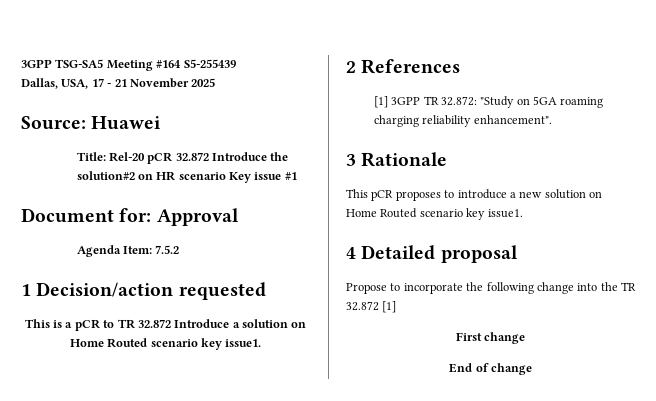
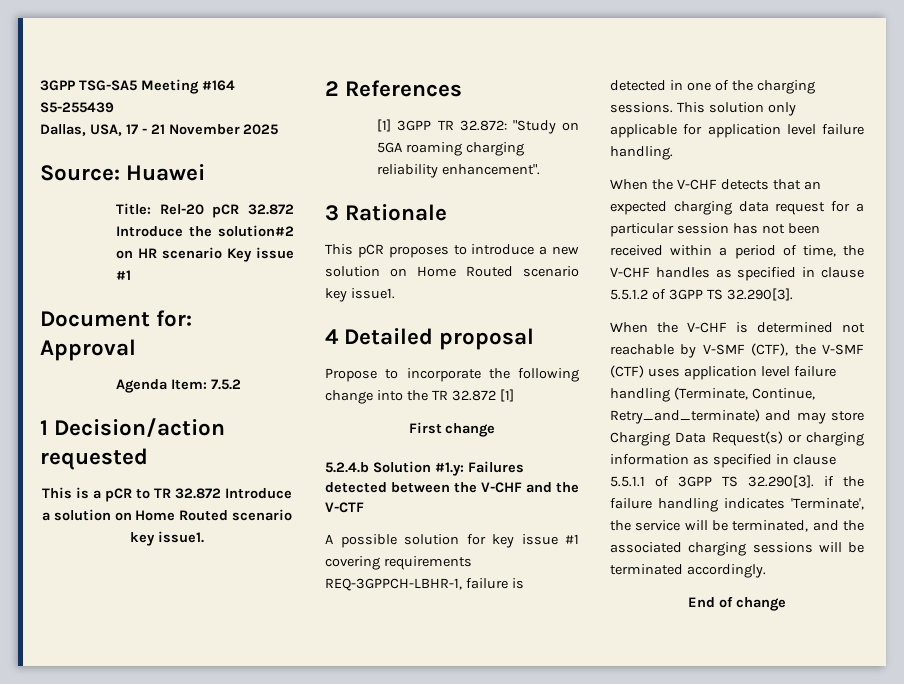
(526, 338) none -> [325,461,524,476] [325,482,579,493] [325,502,364,513] [325,534,579,548] [325,556,472,570] [325,578,524,591] [610,80,815,94] [610,102,796,116] [610,124,864,138] [610,146,673,160] [610,179,821,190] [610,201,864,215] [610,223,820,237] [610,245,864,259] [610,267,864,281] [610,288,793,301] [610,322,865,333] [610,343,864,358] [610,365,836,380] [610,387,815,402] [610,409,864,424] [610,431,864,446] [610,454,836,468] [610,475,864,488] [610,498,864,512] [610,520,864,532] [610,542,864,556] [610,564,766,578] // 5.2.4.b Solution #1.y: Failures detected between the V-CHF and the V-CTF // A possible solution for key issue #1 covering requirements REQ-3GPPCH-LBHR-1, failure is detected in one of the charging sessions. This solution only applicable for application level failure handling. // When the V-CHF detects that an expected charging data request for a particular session has not been received within a period of time, the V-CHF handles as specified in clause 5.5.1.2 of 3GPP TS 32.290[3]. // When the V-CHF is determined not reachable by V-SMF (CTF), the V-SMF (CTF) uses application level failure handling (Terminate, Continue, Retry_and_terminate) and may store Charging Data Request(s) or charging information as specified in clause 5.5.1.1 of 3GPP TS 32.290[3]. if the failure handling indicates 'Terminate', the service will be terminated, and the associated charging sessions will be terminated accordingly.

